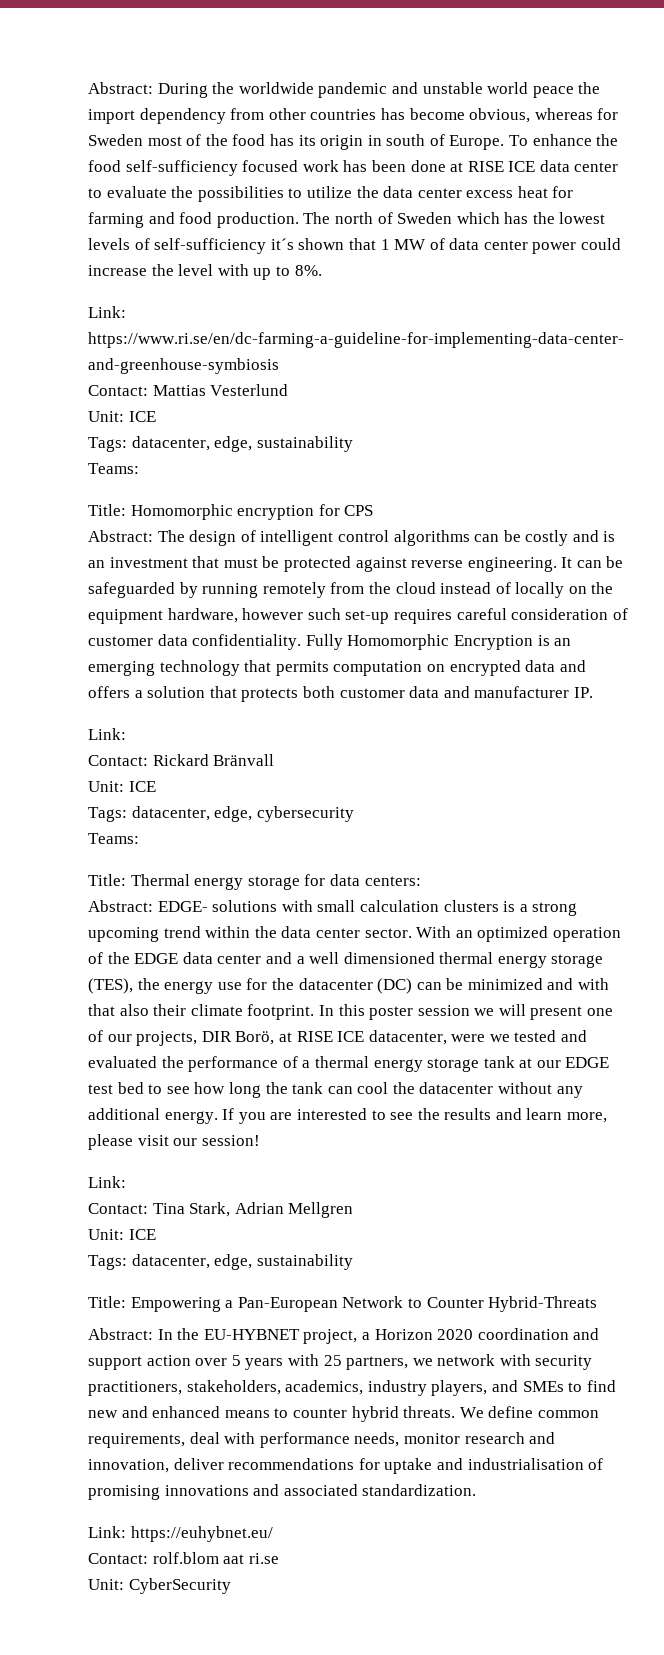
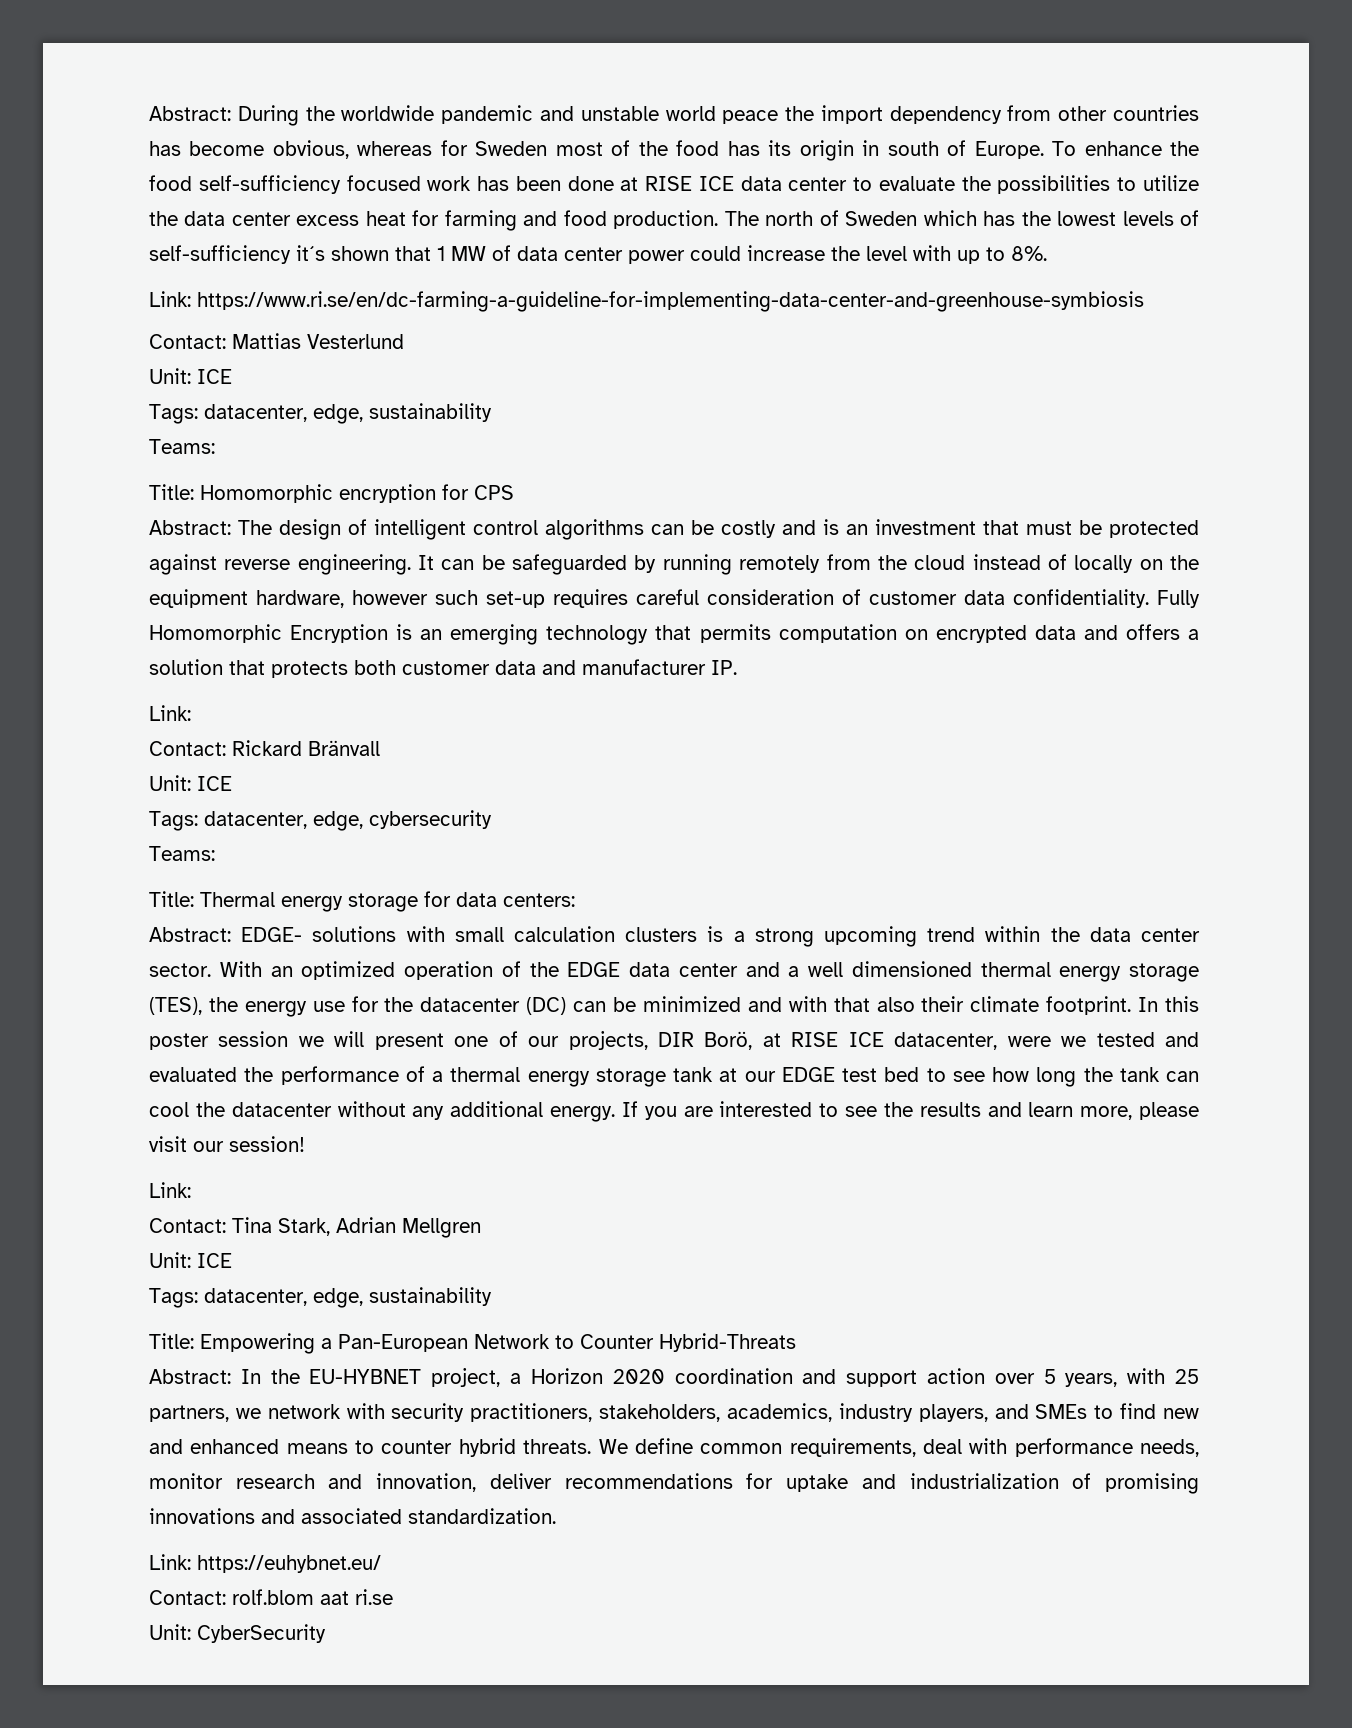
[245,1358,284,1370] years -> [1065,1373,1118,1387] years,
[467,1458,584,1470] industrialisation -> [909,1473,1059,1489] industrialization

